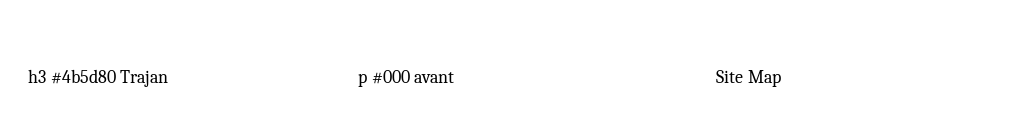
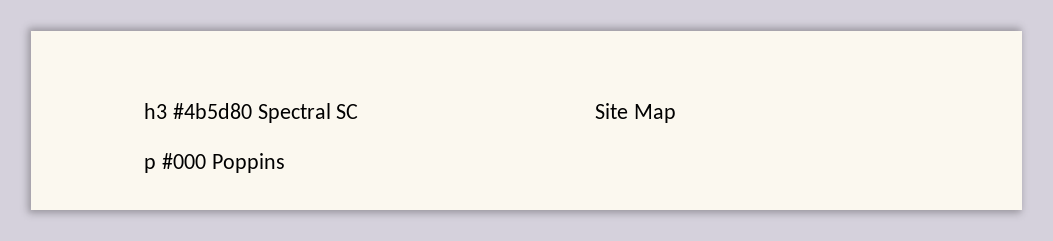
[120,70,169,87] Trajan -> [257,103,359,123] Spectral SC
[414,72,455,83] avant -> [211,153,285,173] Poppins

